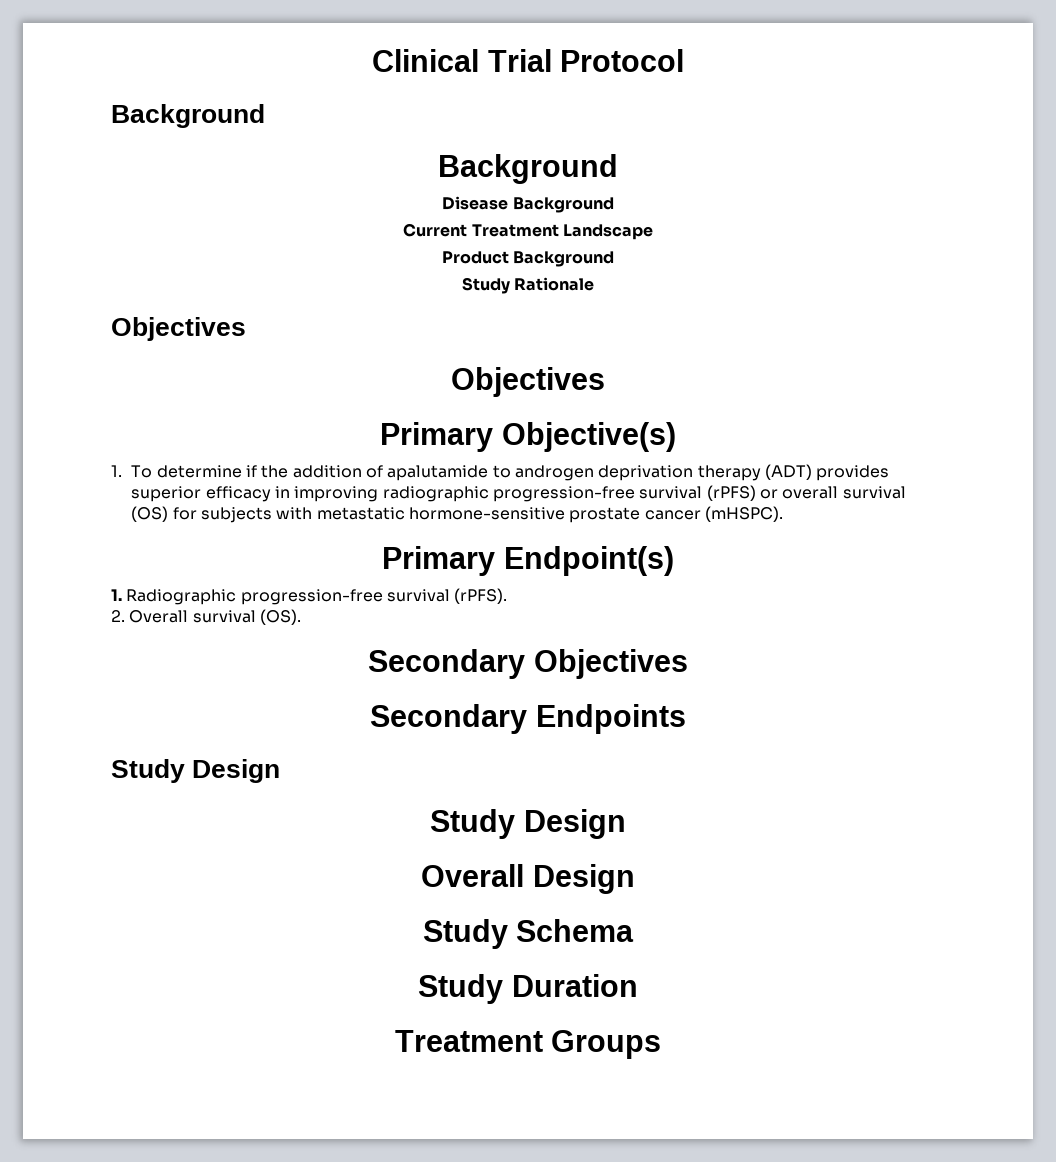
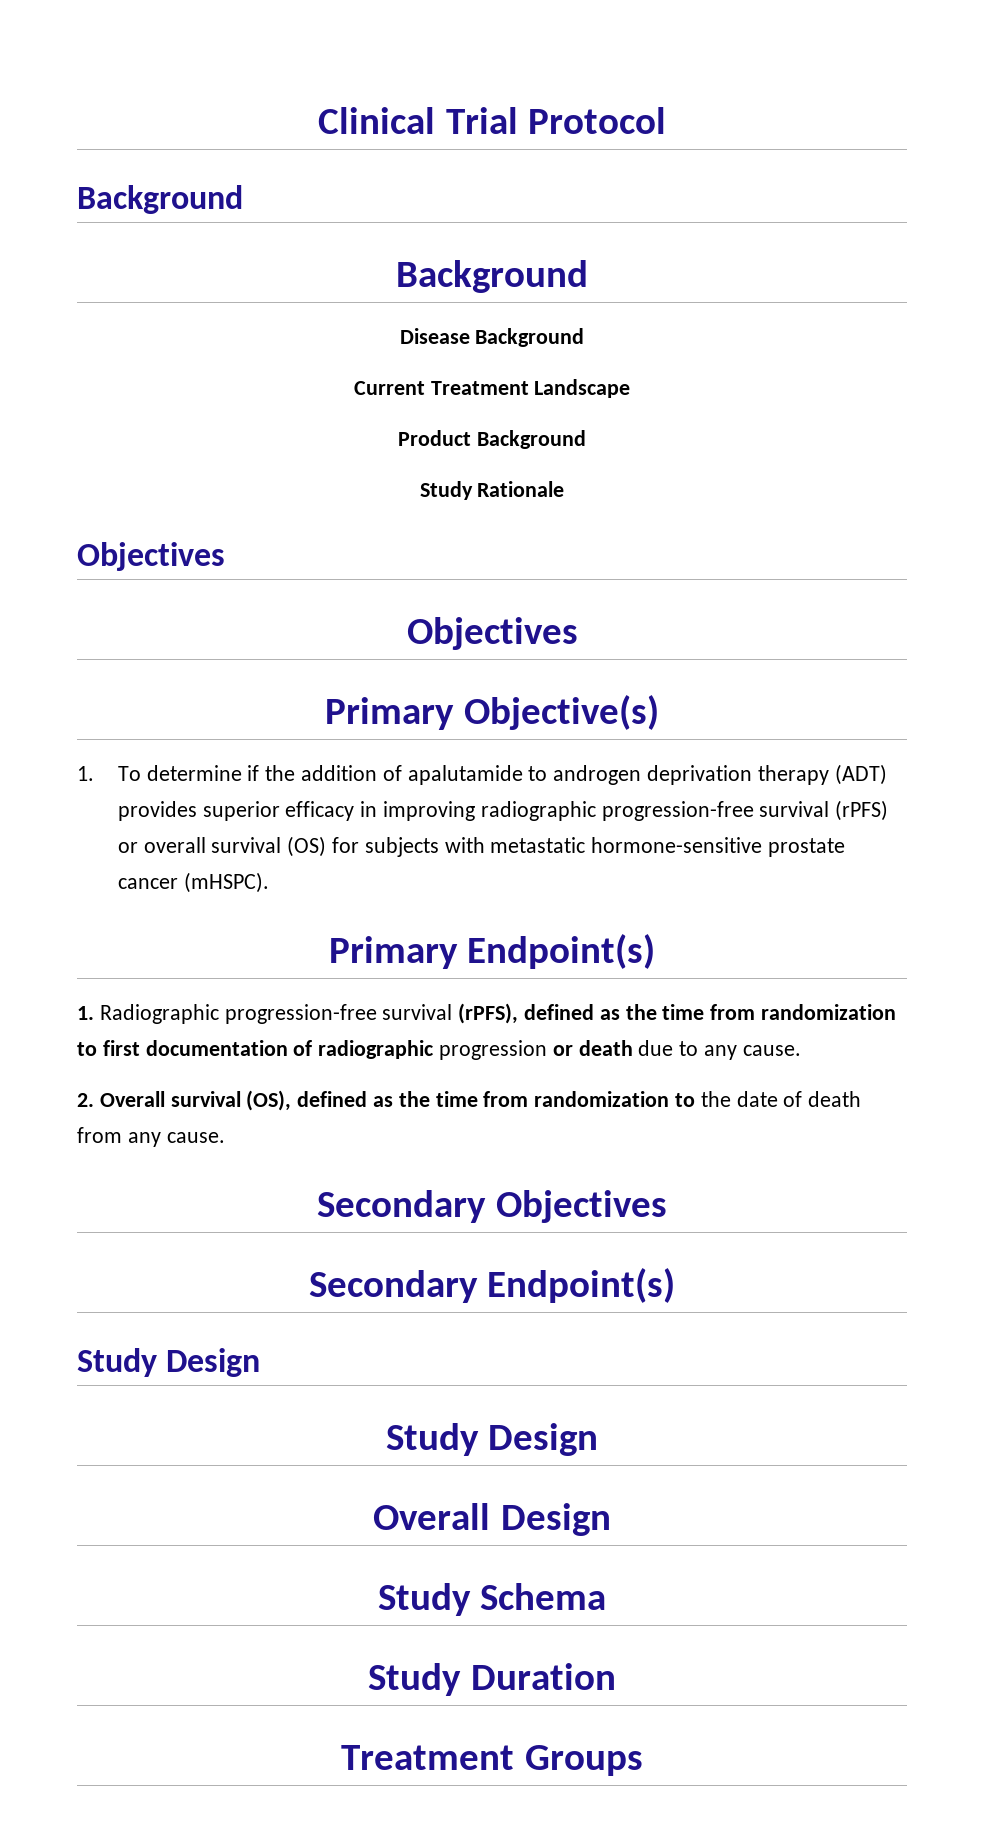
[454,588,508,604] [111,609,301,625] (rPFS). // 2. Overall survival (OS). -> [458,1003,897,1024] [77,1040,801,1060] [77,1090,862,1111] [77,1127,225,1147] (rPFS), defined as the time from randomization to first documentation of radiographic progression or death due to any cause. // 2. Overall survival (OS), defined as the time from randomization to the date of death from any cause.
[535,704,686,734] Endpoints -> [487,1268,676,1303] Endpoint(s)

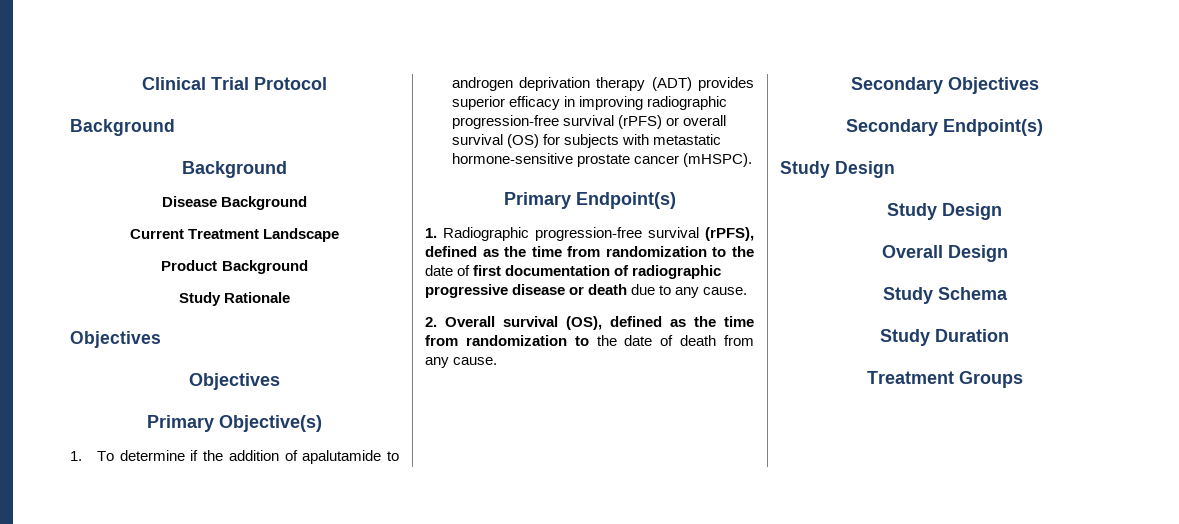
(97, 1049) none -> [732,246,754,257] [425,265,471,276] the date of
[439,1040,548,1060] progression -> [425,284,566,298] progressive disease

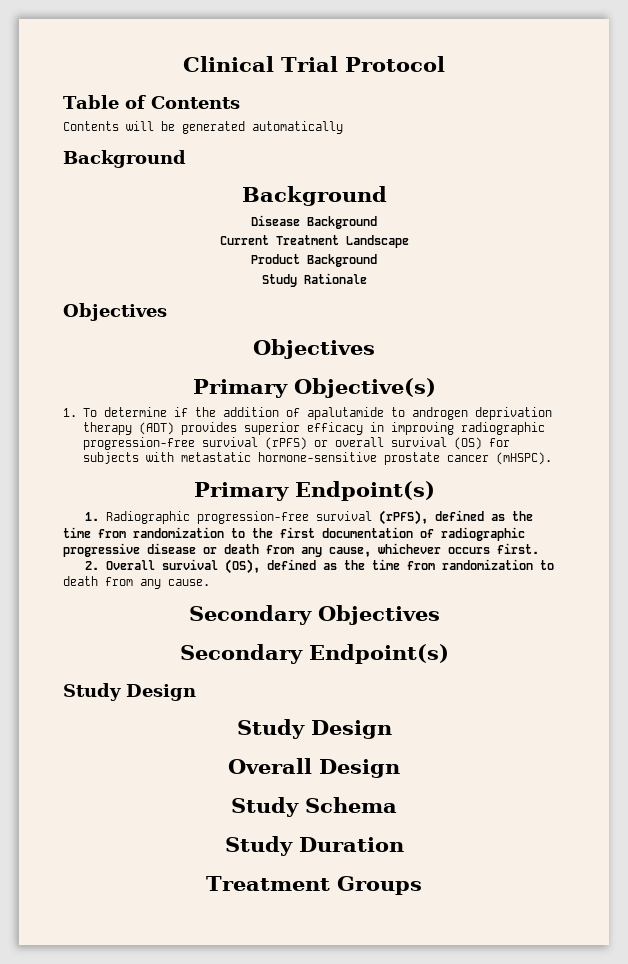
(327, 83) none -> [63,95,240,109] [63,121,343,134] // Table of Contents // Contents will be generated automatically
[425,265,471,276] date of -> (273, 533) none
[631,284,748,298] due to any cause. -> [266,543,539,557] from any cause, whichever occurs first.
[596,335,674,346] the date of -> (555, 565) none

